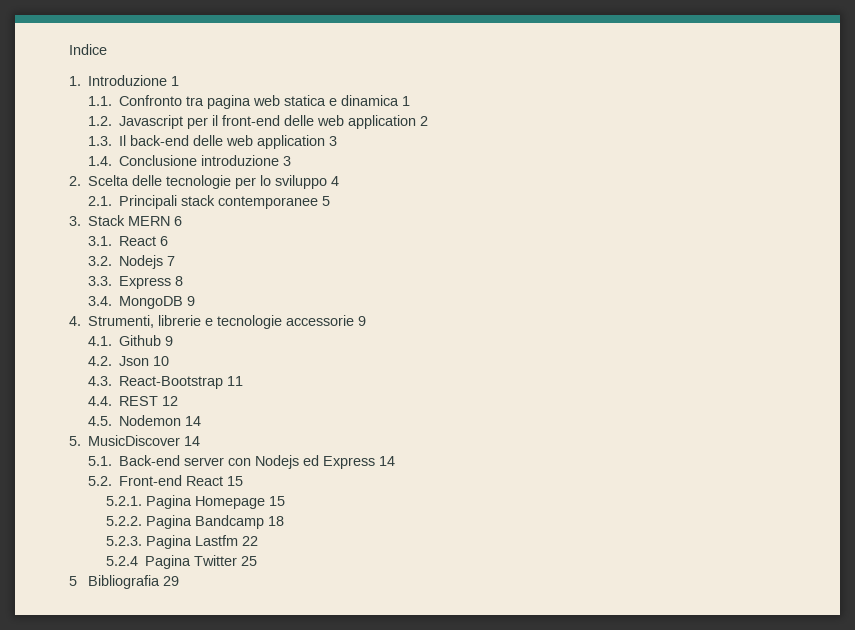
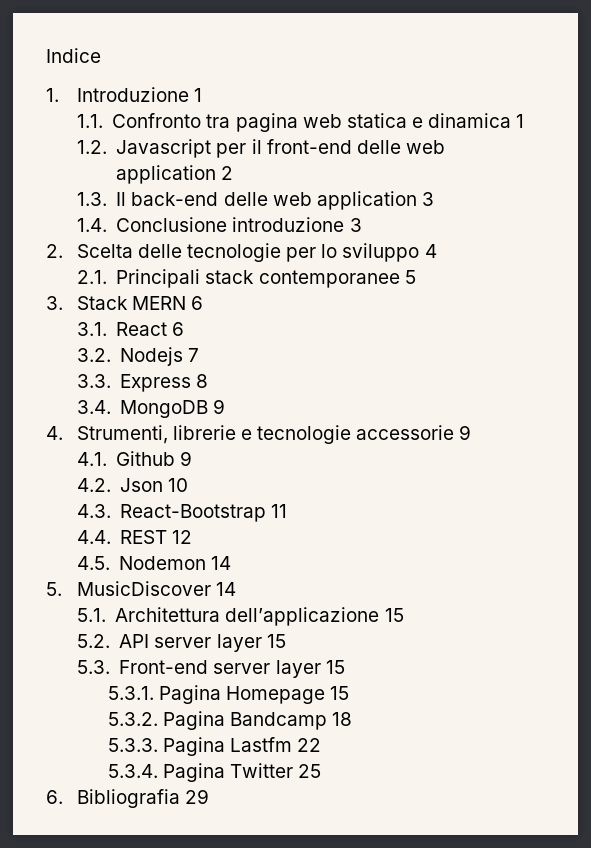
[118,455,395,469] [87,475,243,486] [106,496,143,506] Back-end server con Nodejs ed Express 14 // 5.2. Front-end React 15 // 5.2.1. -> [115,607,404,626] [76,634,286,652] [76,660,345,678] [107,686,154,700] Architettura dell’applicazione 15 // 5.2. API server layer 15 // 5.3. Front-end server layer 15 // 5.3.1.
[106,516,143,526] 5.2.2. -> [107,712,158,726] 5.3.2.
[106,536,143,546] 5.2.3. -> [107,738,158,752] 5.3.3.
[106,556,139,566] 5.2.4 -> [107,764,158,778] 5.3.4.
[69,576,77,586] 5 -> [46,790,63,804] 6.

